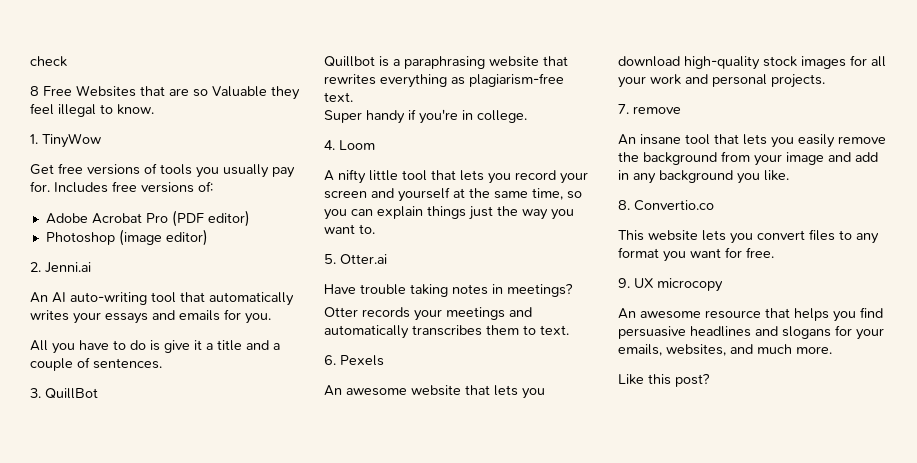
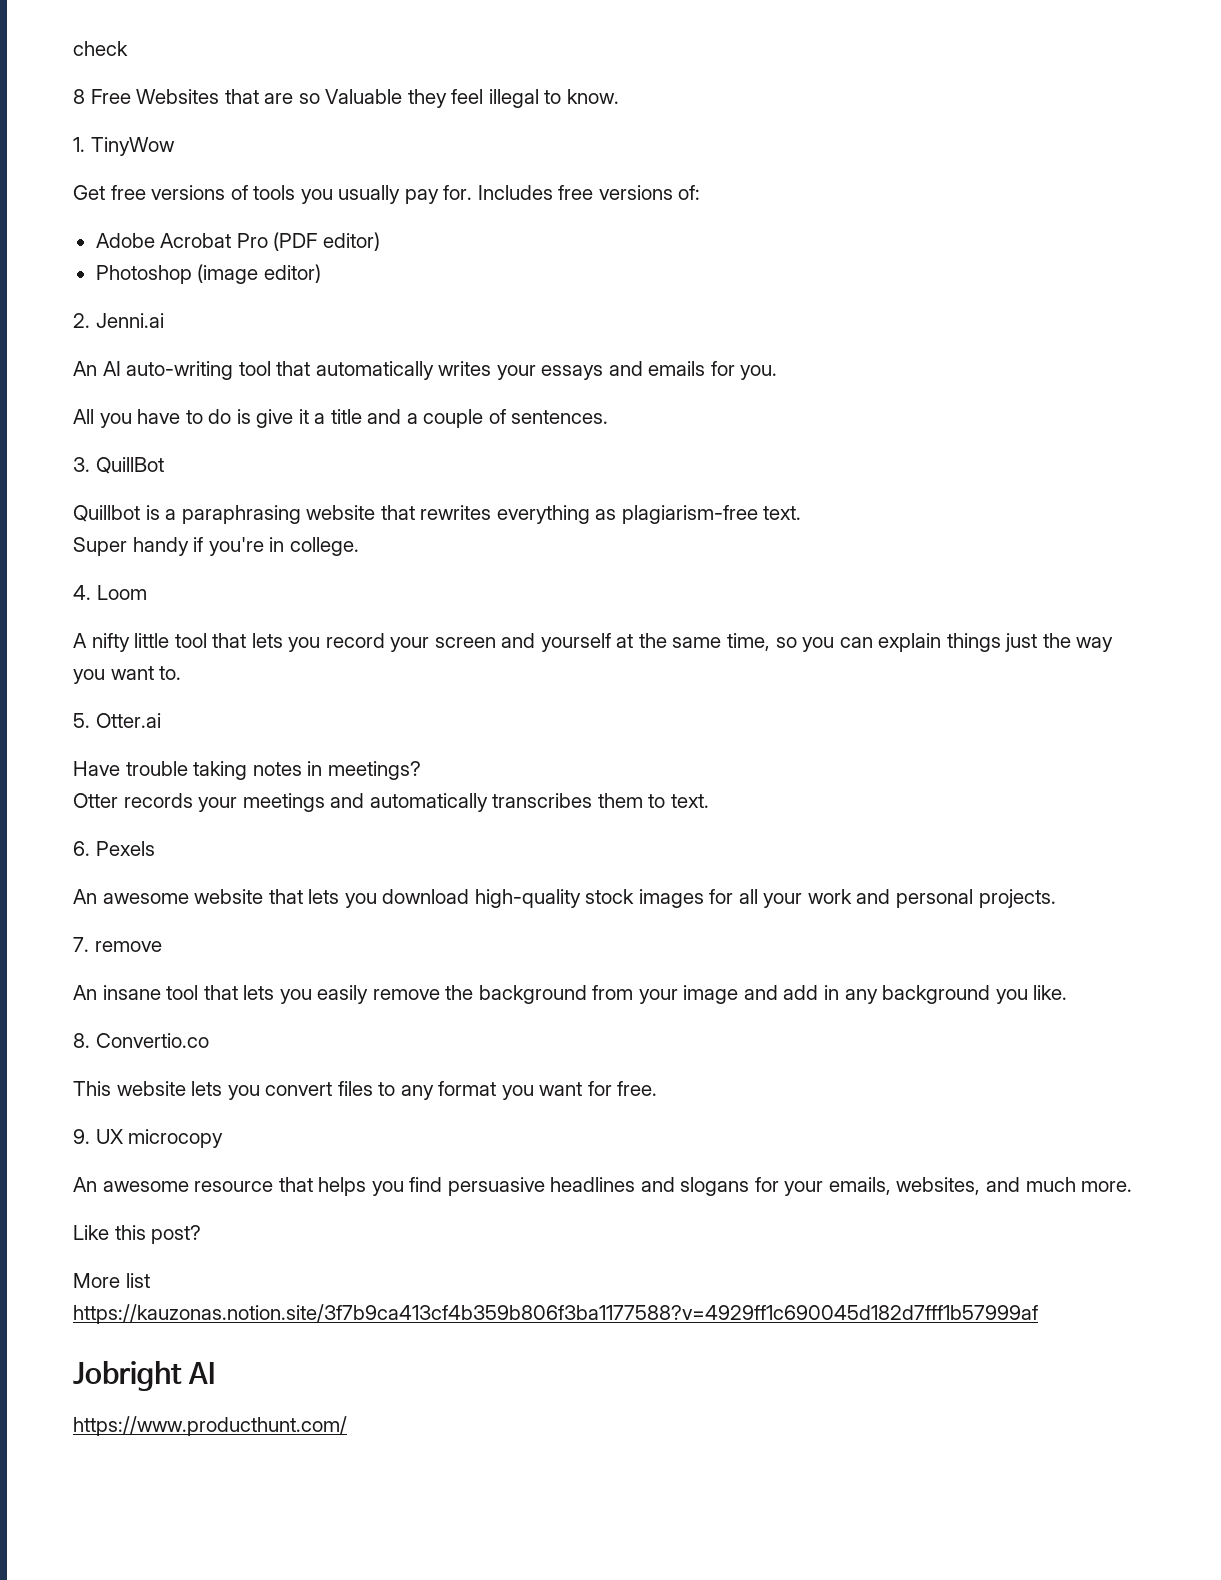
(710, 380) none -> [73,1273,150,1288] [73,1304,1038,1324] [73,1361,215,1391] [73,1416,347,1436] // More list // https://kauzonas.notion.site/3f7b9ca413cf4b359b806f3ba1177588?v=4929ff1c690045d182d7fff1b57999af // Jobright AI // https://www.producthunt.com/

